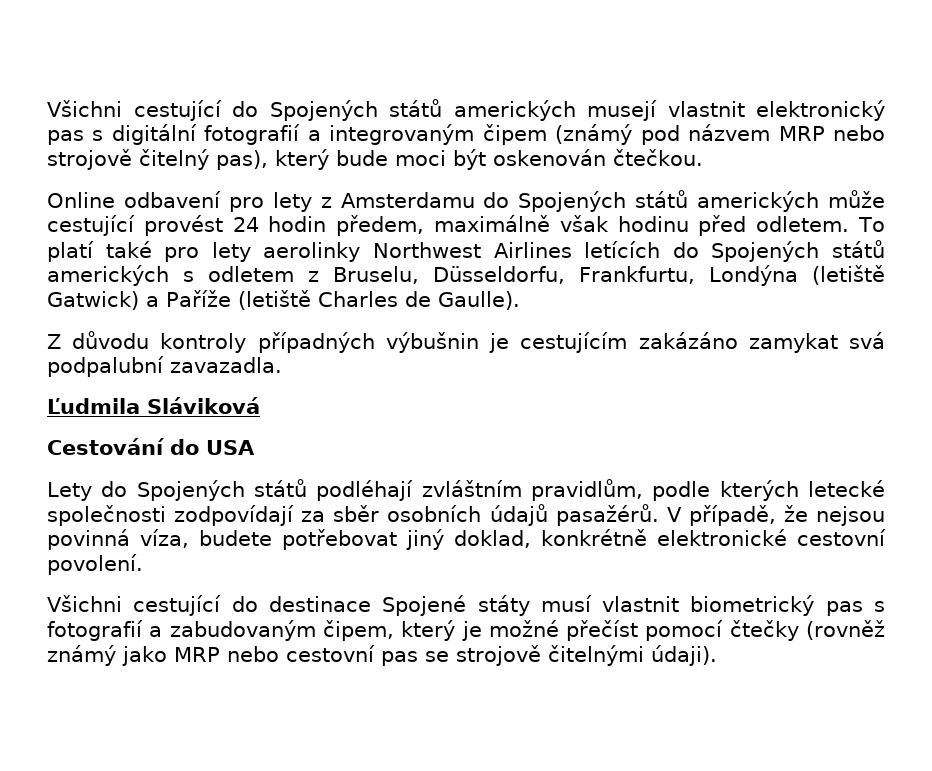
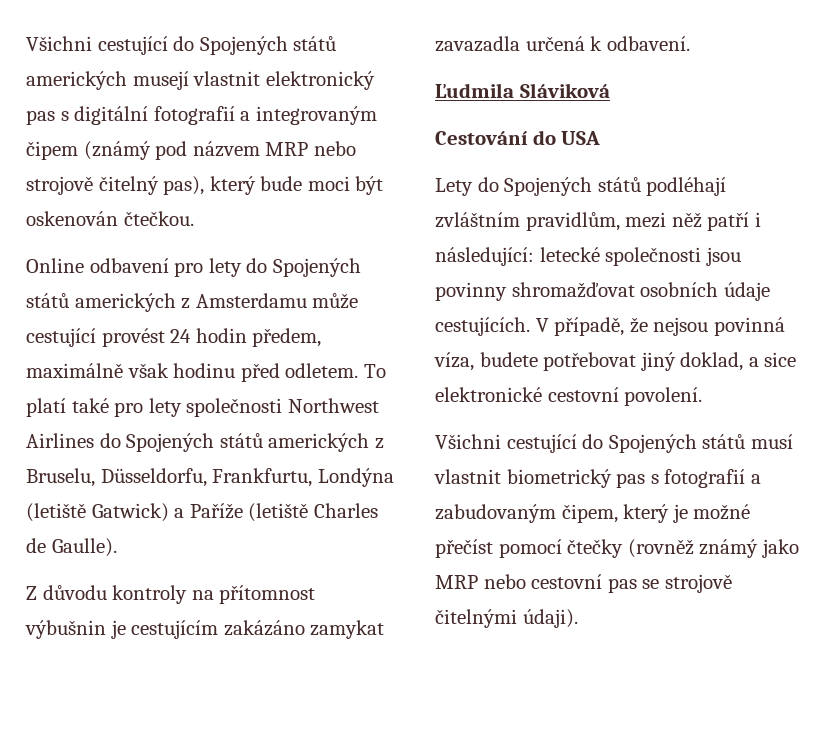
[320,190,820,212] z Amsterdamu do Spojených států amerických -> [246,258,361,277] [26,293,307,312] do Spojených států amerických z Amsterdamu
[263,242,361,262] aerolinky -> [186,398,283,417] společnosti
[584,240,885,262] [47,265,294,286] letících do Spojených států amerických s odletem -> [99,433,370,452] do Spojených států amerických
[257,332,375,353] případných -> [191,585,316,604] na přítomnost
[849,332,886,349] [47,356,282,377] svá podpalubní zavazadla. -> [435,36,690,52] zavazadla určená k odbavení.
[652,480,886,501] [47,504,659,526] podle kterých letecké společnosti zodpovídají za sběr osobních údajů pasažérů. -> [625,212,761,231] [435,247,741,266] [435,282,770,301] [435,317,530,336] mezi něž patří i následující: letecké společnosti jsou povinny shromažďovat osobních údaje cestujících.
[541,529,648,546] konkrétně -> [748,352,797,367] a sice
[268,595,530,616] destinace Spojené státy -> [608,434,746,453] Spojených států

